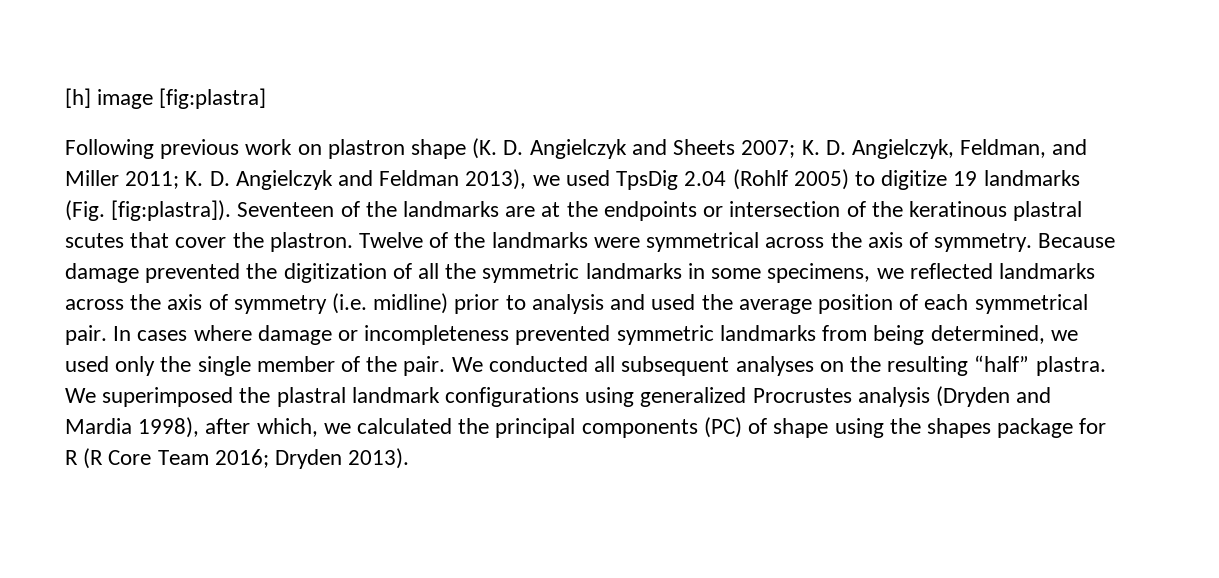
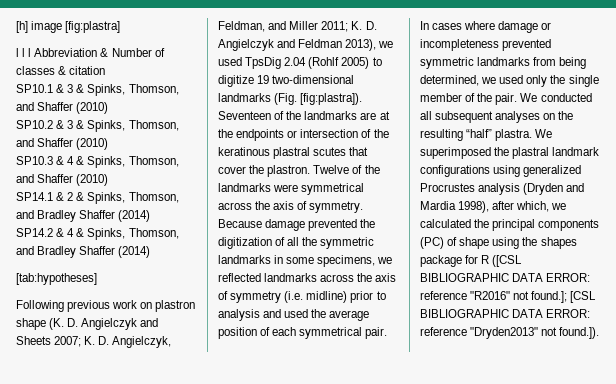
(267, 98) none -> [16,48,165,57] [16,66,106,75] [16,84,179,96] [16,102,109,114] [16,120,179,132] [16,138,109,150] [16,156,179,168] [16,174,109,186] [16,192,179,204] [16,210,151,222] [16,228,179,240] [16,246,151,258] [16,273,97,285] // l l l Abbreviation & Number of classes & citation // SP10.1 & 3 & Spinks, Thomson, and Shaffer (2010) // SP10.2 & 3 & Spinks, Thomson, and Shaffer (2010) // SP10.3 & 4 & Spinks, Thomson, and Shaffer (2010) // SP14.1 & 2 & Spinks, Thomson, and Bradley Shaffer (2014) // SP14.2 & 4 & Spinks, Thomson, and Bradley Shaffer (2014) // [tab:hypotheses]
(978, 178) none -> [272,75,355,84] two-dimensional
[83,448,410,469] (R Core Team 2016; Dryden 2013). -> [492,255,523,267] [420,273,591,282] [420,291,597,303] [420,309,591,318] [420,327,600,339] ([CSL BIBLIOGRAPHIC DATA ERROR: reference "R2016" not found.]; [CSL BIBLIOGRAPHIC DATA ERROR: reference "Dryden2013" not found.]).

